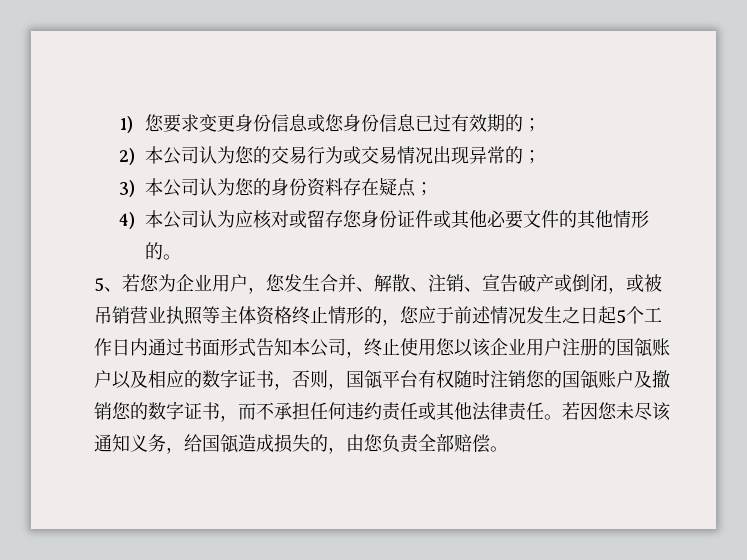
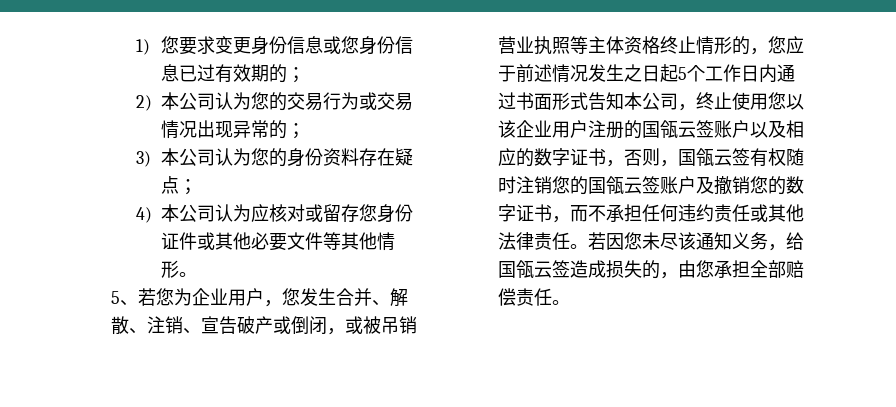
[558,210,577,228] 的 -> [323,232,342,250] 等
[144,242,163,260] 的 -> (180, 269) none
(652, 347) none -> [678,120,715,138] 云签
[381,370,418,388] 平台 -> [714,148,751,166] 云签
(598, 379) none -> [624,176,661,194] 云签
(238, 443) none -> [534,260,571,278] 云签
[381,434,419,453] 负责 -> [714,260,751,278] 承担
(490, 443) none -> [516,288,553,306] 责任

